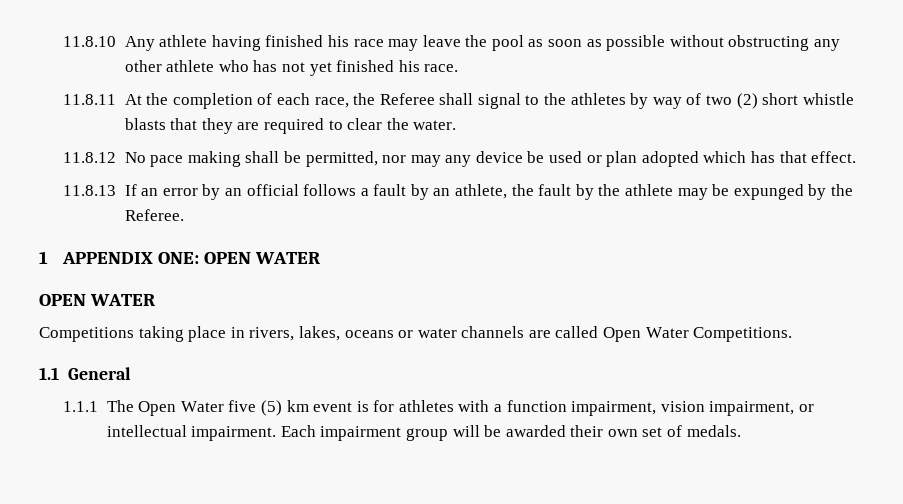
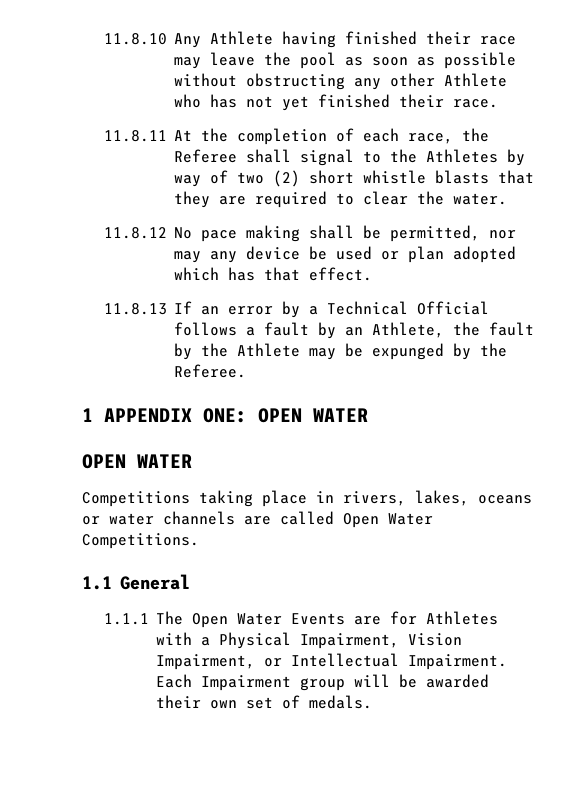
[159,35,208,47] athlete -> [210,31,274,45] Athlete
[327,35,349,47] his -> [426,31,472,45] their
[166,60,215,72] athlete -> [444,73,508,87] Athlete
[398,60,420,72] his -> [399,94,445,108] their
[570,93,626,105] athletes -> [426,149,499,163] Athletes
[224,184,299,196] an official -> [309,301,490,315] a Technical Official
[455,184,508,199] athlete, -> [372,322,445,338] Athlete,
[624,184,673,196] athlete -> [237,343,301,357] Athlete
[228,400,814,416] [106,425,402,441] five (5) km event is for athletes with a function impairment, vision impairment, or intellectual impairment. Each impairment -> [291,611,499,625] [156,632,463,649] [156,653,508,670] [156,674,292,691] Events are for Athletes with a Physical Impairment, Vision Impairment, or Intellectual Impairment. Each Impairment

